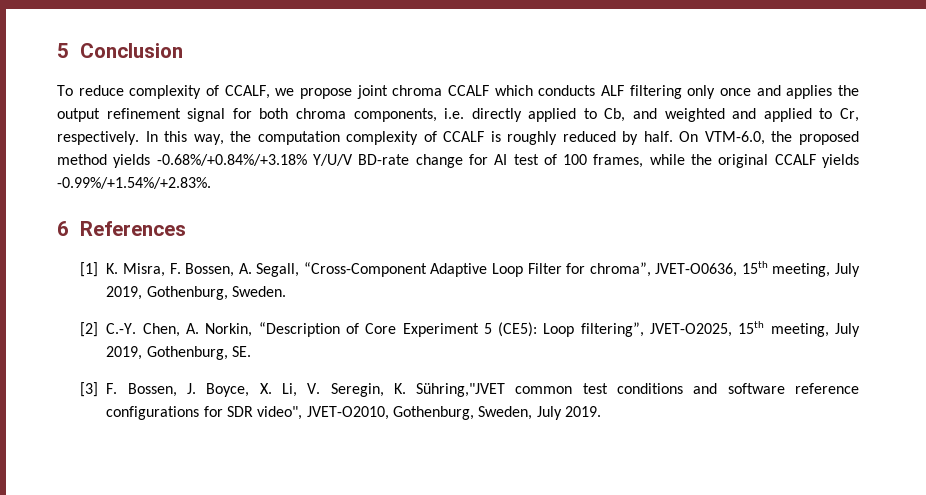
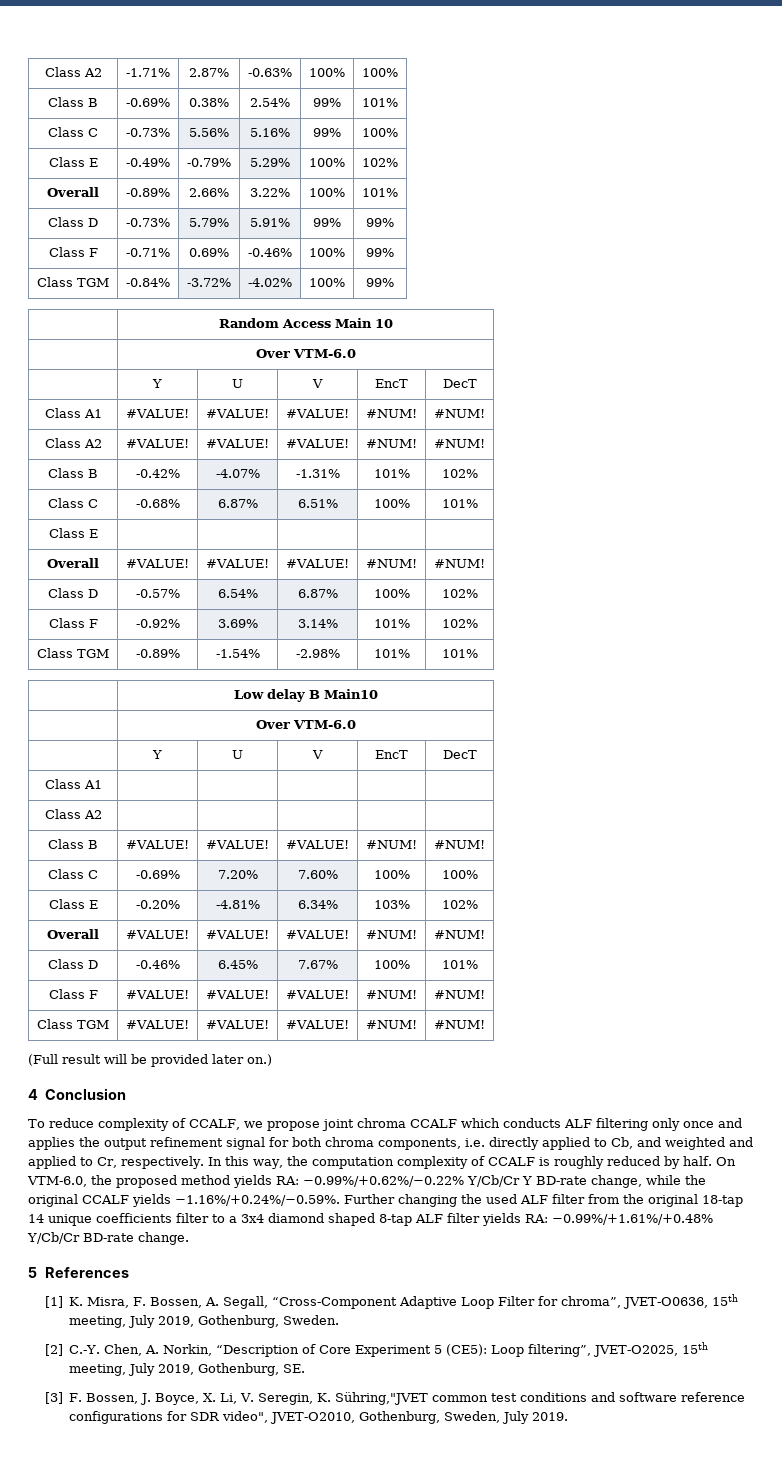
[57,43,69,58] 5 -> [44,67,102,77] [126,68,170,77] [189,68,229,77] [248,68,292,77] [309,68,345,77] [362,68,398,77] [48,97,98,107] [126,98,170,107] [189,98,229,107] [250,98,290,107] [313,98,341,107] [362,98,398,107] [48,127,98,137] [126,128,170,137] [189,128,229,137] [250,128,290,137] [313,128,341,137] [362,128,398,137] [48,157,98,167] [126,158,170,167] [187,158,231,167] [250,158,290,167] [309,158,345,167] [362,158,398,167] [47,187,99,197] [126,188,170,197] [189,188,229,197] [250,188,290,197] [309,188,345,197] [362,188,398,197] [48,217,98,227] [126,218,170,227] [189,218,229,227] [250,218,290,227] [313,218,341,227] [366,218,394,227] [48,247,98,257] [126,248,170,257] [189,248,229,257] [248,248,292,257] [309,248,345,257] [366,248,394,257] [37,277,109,287] [126,278,170,287] [187,278,231,287] [248,278,292,287] [309,278,345,287] [366,278,394,287] [218,318,393,328] [255,349,356,358] [152,379,162,388] [232,379,243,388] [312,379,323,388] [375,379,408,388] [442,379,477,388] [44,408,102,418] [126,409,189,418] [206,409,269,418] [286,409,349,418] [366,409,417,418] [434,409,485,418] [44,438,102,448] [126,439,189,448] [206,439,269,448] [286,439,349,448] [366,439,417,448] [434,439,485,448] [48,468,98,478] [135,469,180,478] [215,469,260,478] [295,469,340,478] [373,469,410,478] [441,469,478,478] [48,498,98,508] [135,499,180,508] [217,499,258,508] [297,499,338,508] [373,499,410,508] [441,499,478,508] [48,528,98,538] [47,558,99,568] [126,559,189,568] [206,559,269,568] [286,559,349,568] [366,559,417,568] [434,559,485,568] [48,588,98,598] [135,589,180,598] [217,589,258,598] [297,589,338,598] [373,589,410,598] [441,589,478,598] [48,618,98,628] [135,619,180,628] [217,619,258,628] [297,619,338,628] [373,619,410,628] [441,619,478,628] [37,648,109,658] [135,649,180,658] [215,649,260,658] [295,649,340,658] [373,649,410,658] [441,649,478,658] [233,689,378,702] [255,720,356,729] [152,750,162,759] [232,750,243,759] [312,750,323,759] [375,750,408,759] [442,750,477,759] [44,779,102,789] [44,809,102,819] [48,839,98,849] [126,840,189,849] [206,840,269,849] [286,840,349,849] [366,840,417,849] [434,840,485,849] [48,869,98,879] [135,870,180,879] [217,870,258,879] [297,870,338,879] [373,870,410,879] [441,870,478,879] [48,899,98,909] [135,900,180,909] [215,900,260,909] [297,900,338,909] [373,900,410,909] [441,900,478,909] [47,929,99,939] [126,930,189,939] [206,930,269,939] [286,930,349,939] [366,930,417,939] [434,930,485,939] [48,959,98,969] [135,960,180,969] [217,960,258,969] [297,960,338,969] [373,960,410,969] [441,960,478,969] [48,989,98,999] [126,990,189,999] [206,990,269,999] [286,990,349,999] [366,990,417,999] [434,990,485,999] [37,1019,109,1029] [126,1020,189,1029] [206,1020,269,1029] [286,1020,349,1029] [366,1020,417,1029] [434,1020,485,1029] [28,1054,272,1067] [28,1089,38,1100] Class A2 | -1.71% | 2.87% | -0.63% | 100% | 100% // Class B | -0.69% | 0.38% | 2.54% | 99% | 101% // Class C | -0.73% | 5.56% | 5.16% | 99% | 100% // Class E | -0.49% | -0.79% | 5.29% | 100% | 102% // Overall | -0.89% | 2.66% | 3.22% | 100% | 101% // Class D | -0.73% | 5.79% | 5.91% | 99% | 99% // Class F | -0.71% | 0.69% | -0.46% | 100% | 99% // Class TGM | -0.84% | -3.72% | -4.02% | 100% | 99% // | Random Access Main 10 // | Over VTM-6.0 // | Y | U | V | EncT | DecT // Class A1 | #VALUE! | #VALUE! | #VALUE! | #NUM! | #NUM! // Class A2 | #VALUE! | #VALUE! | #VALUE! | #NUM! | #NUM! // Class B | -0.42% | -4.07% | -1.31% | 101% | 102% // Class C | -0.68% | 6.87% | 6.51% | 100% | 101% // Class E | | | | | // Overall | #VALUE! | #VALUE! | #VALUE! | #NUM! | #NUM! // Class D | -0.57% | 6.54% | 6.87% | 100% | 102% // Class F | -0.92% | 3.69% | 3.14% | 101% | 102% // Class TGM | -0.89% | -1.54% | -2.98% | 101% | 101% // | Low delay B Main10 // | Over VTM-6.0 // | Y | U | V | EncT | DecT // Class A1 | | | | | // Class A2 | | | | | // Class B | #VALUE! | #VALUE! | #VALUE! | #NUM! | #NUM! // Class C | -0.69% | 7.20% | 7.60% | 100% | 100% // Class E | -0.20% | -4.81% | 6.34% | 103% | 102% // Overall | #VALUE! | #VALUE! | #VALUE! | #NUM! | #NUM! // Class D | -0.46% | 6.45% | 7.67% | 100% | 101% // Class F | #VALUE! | #VALUE! | #VALUE! | #NUM! | #NUM! // Class TGM | #VALUE! | #VALUE! | #VALUE! | #NUM! | #NUM! // (Full result will be provided later on.) // 4
[156,154,644,168] -0.68%/+0.84%/+3.18% Y/U/V BD-rate change for AI test of 100 frames, -> [276,1175,642,1188] RA: −0.99%/+0.62%/−0.22% Y/Cb/Cr Y BD-rate change,
[57,177,211,189] [57,221,69,236] -0.99%/+1.54%/+2.83%. // 6 -> [175,1194,743,1207] [28,1213,713,1226] [27,1232,189,1245] [28,1267,37,1278] −1.16%/+0.24%/−0.59%. Further changing the used ALF filter from the original 18-tap 14 unique coefficients filter to a 3x4 diamond shaped 8-tap ALF filter yields RA: −0.99%/+1.61%/+0.48% Y/Cb/Cr BD-rate change. // 5

